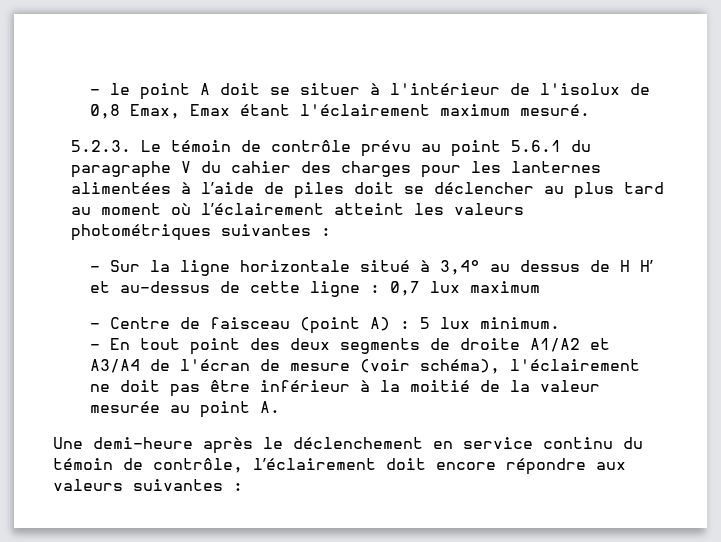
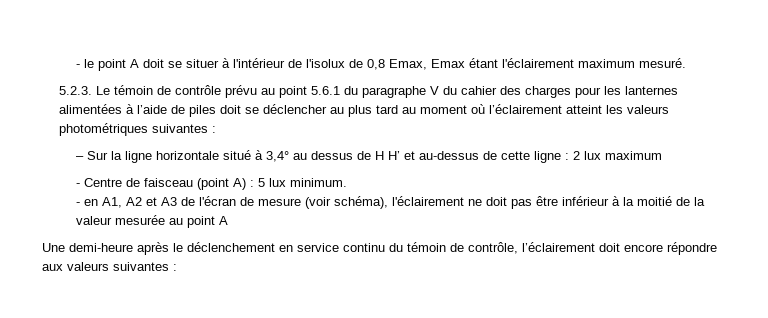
[389,281,420,296] 0,7 -> [573,151,581,160] 2
[109,338,610,355] [89,359,140,373] En tout point des deux segments de droite A1/A2 et A3/A4 -> [84,197,178,208] en A1, A2 et A3
[259,401,280,413] A. -> [219,216,229,225] A

